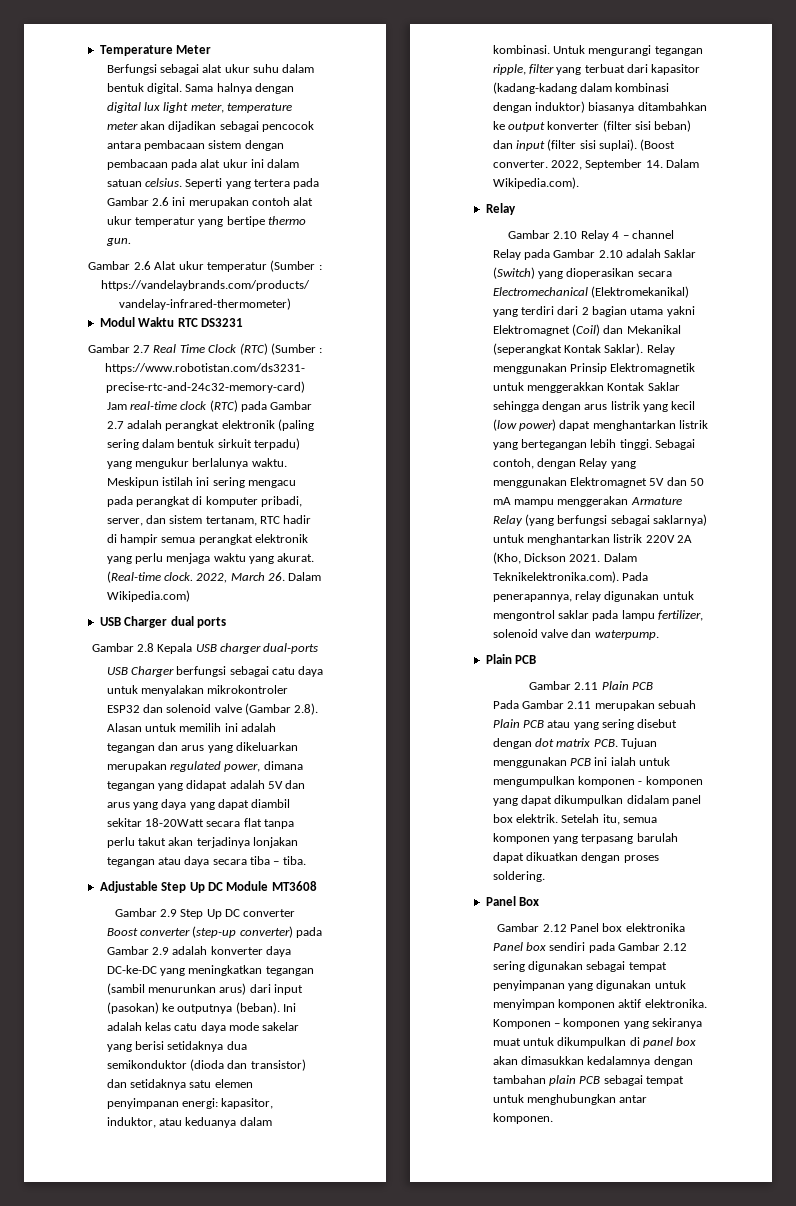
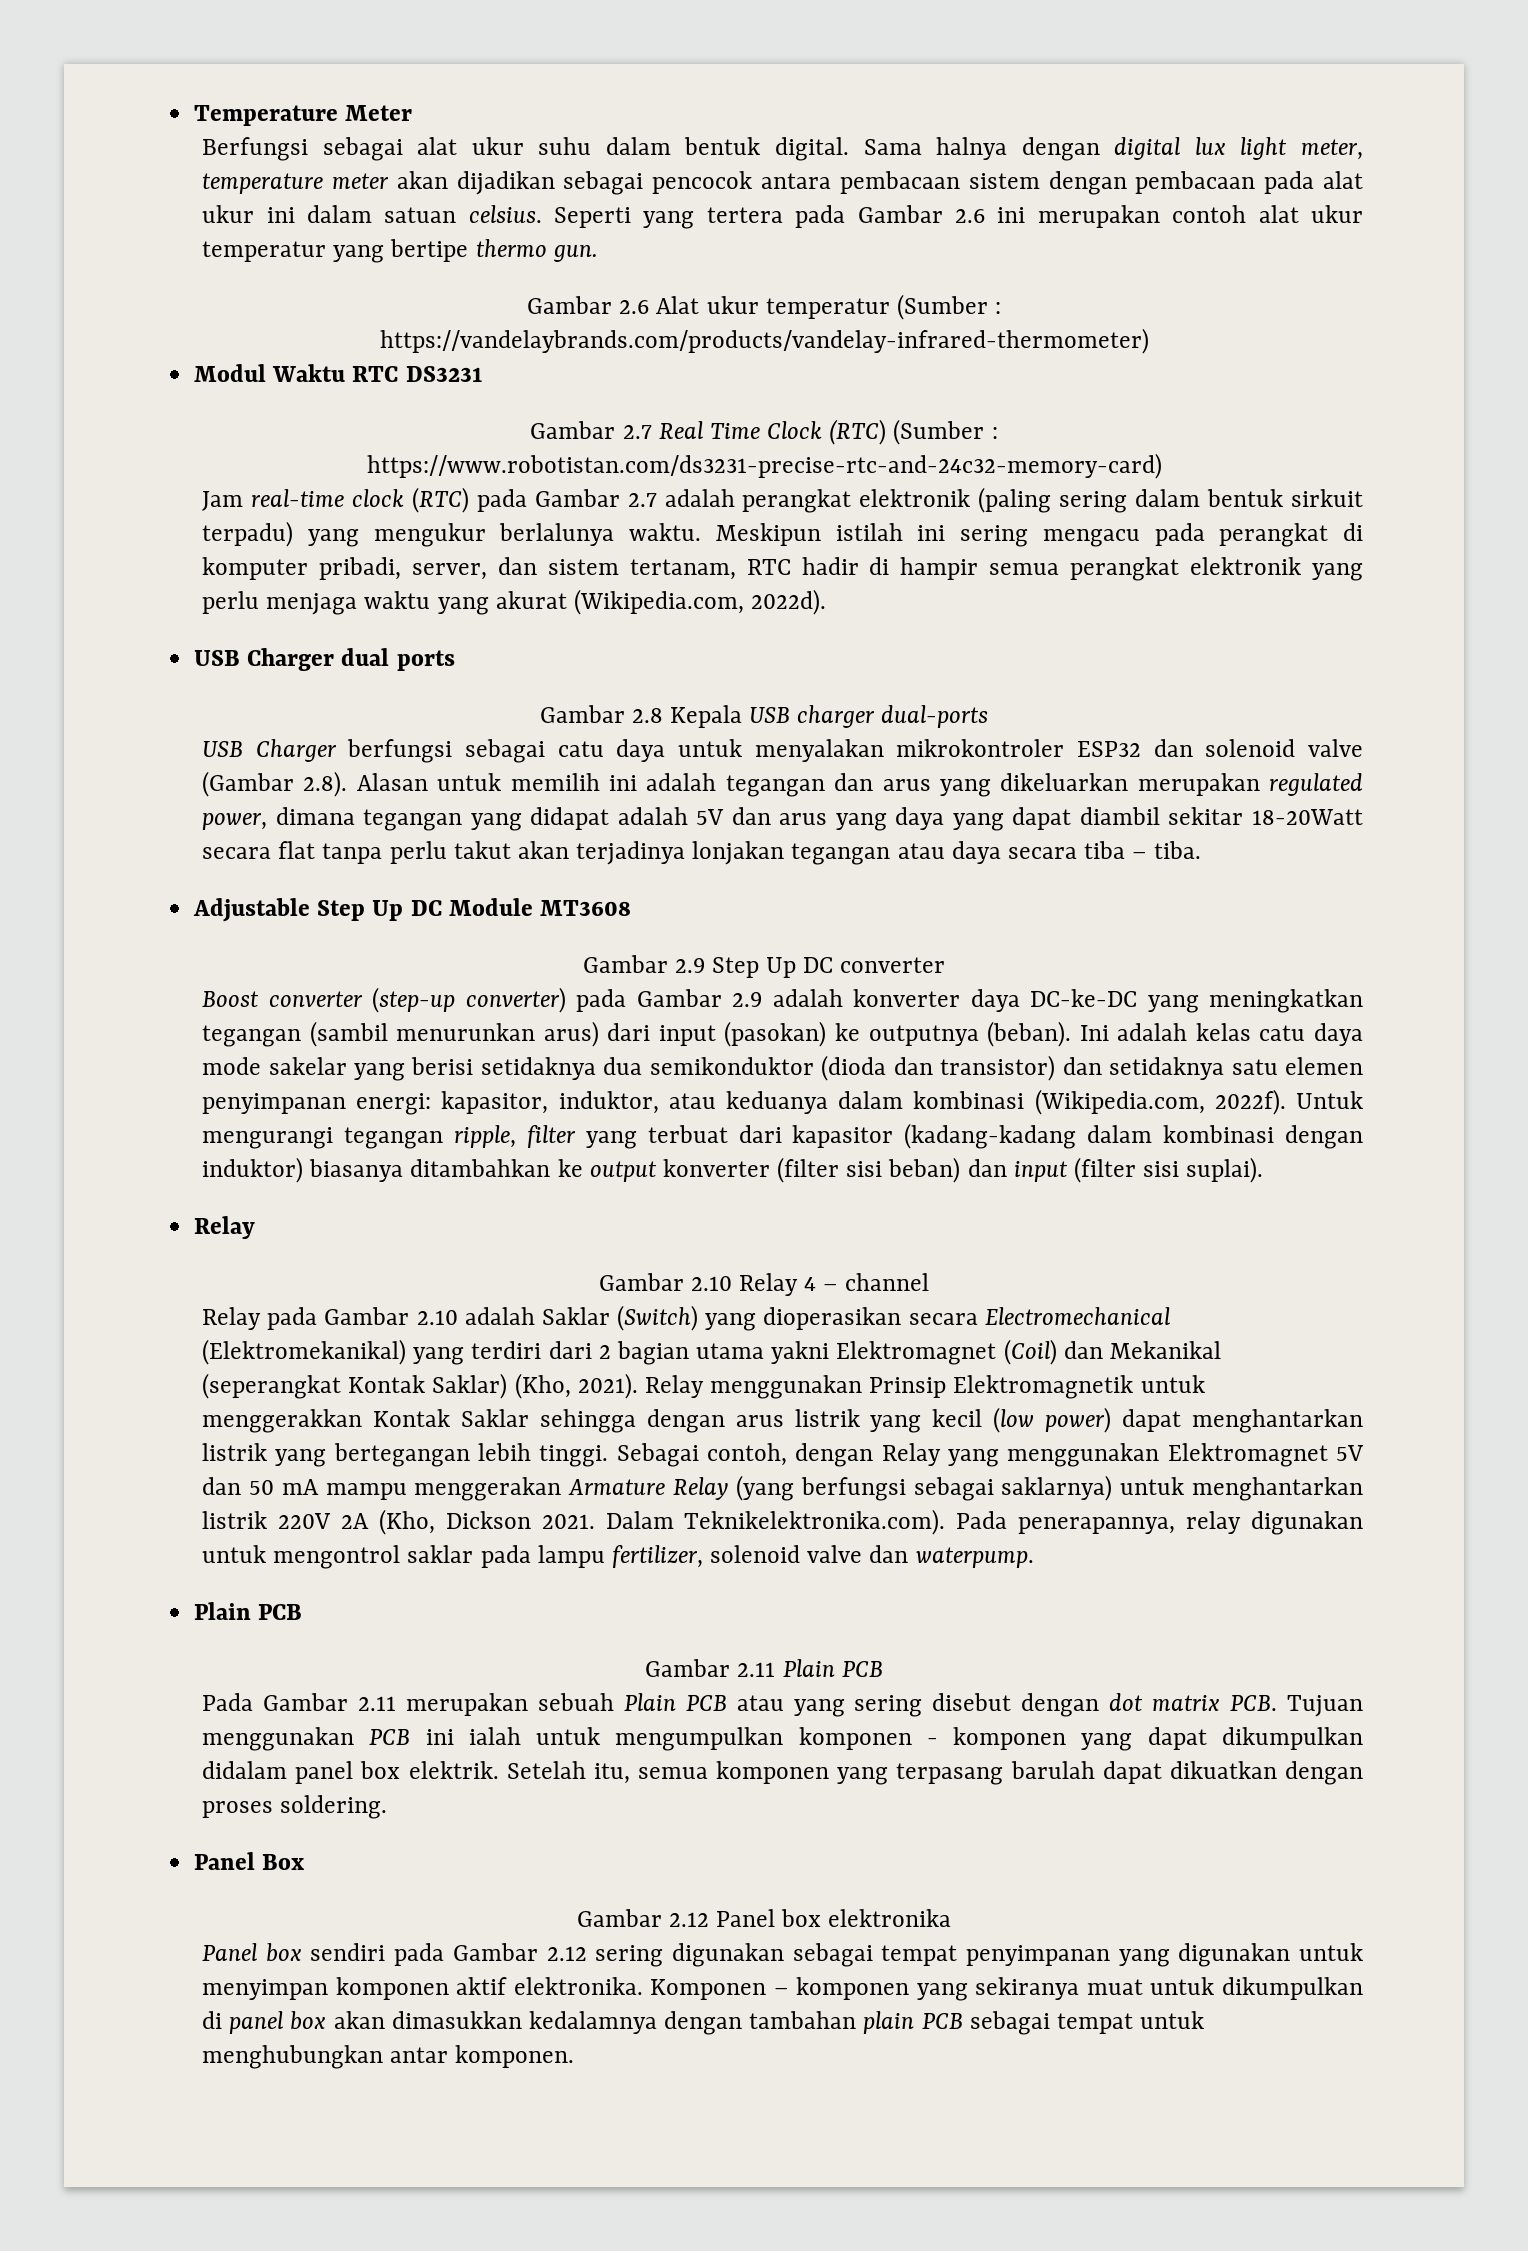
[277,553,315,562] [106,571,322,583] [106,590,190,602] akurat. (Real-time clock. 2022, March 26. Dalam Wikipedia.com) -> [495,589,827,615] akurat (Wikipedia.com, 2022d).
[492,45,550,54] kombinasi. -> [913,1089,1286,1115] kombinasi (Wikipedia.com, 2022f).
[640,139,676,151] [492,159,700,170] [492,177,579,189] (Boost converter. 2022, September 14. Dalam Wikipedia.com). -> (1264, 1170) none
[604,343,644,355] Saklar). -> [432,1373,638,1399] Saklar) (Kho, 2021).

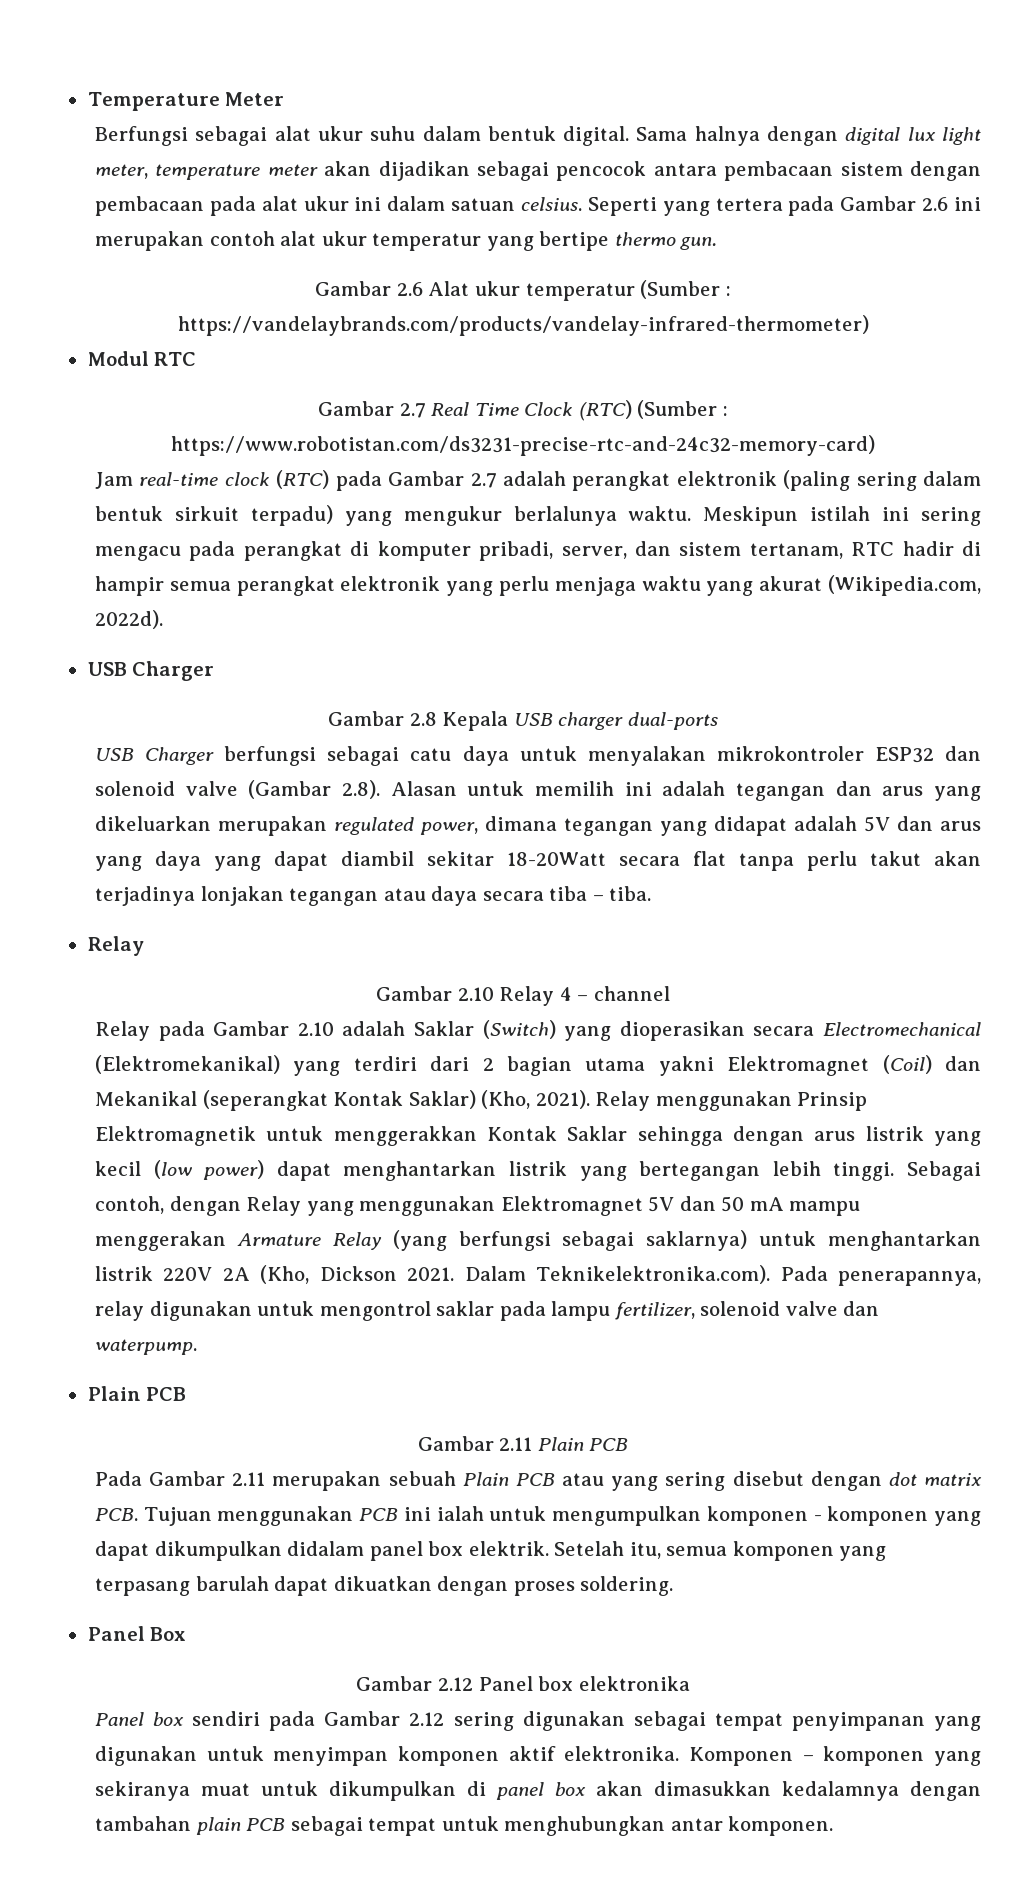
[272,364,483,382] Waktu RTC DS3231 -> [154,352,197,366] RTC
[341,648,455,671] dual ports -> (215, 671) none
[193,898,631,922] [582,955,946,978] [202,987,1363,1013] [202,1021,1364,1047] [202,1055,1363,1081] [202,1089,1363,1115] [202,1123,1363,1149] [202,1157,1264,1183] // Adjustable Step Up DC Module MT3608 // Gambar 2.9 Step Up DC converter // Boost converter (step-up converter) pada Gambar 2.9 adalah konverter daya DC-ke-DC yang meningkatkan tegangan (sambil menurunkan arus) dari input (pasokan) ke outputnya (beban). Ini adalah kelas catu daya mode sakelar yang berisi setidaknya dua semikonduktor (dioda dan transistor) dan setidaknya satu elemen penyimpanan energi: kapasitor, induktor, atau keduanya dalam kombinasi (Wikipedia.com, 2022f). Untuk mengurangi tegangan ripple, filter yang terbuat dari kapasitor (kadang-kadang dalam kombinasi dengan induktor) biasanya ditambahkan ke output konverter (filter sisi beban) dan input (filter sisi suplai). -> (652, 893) none

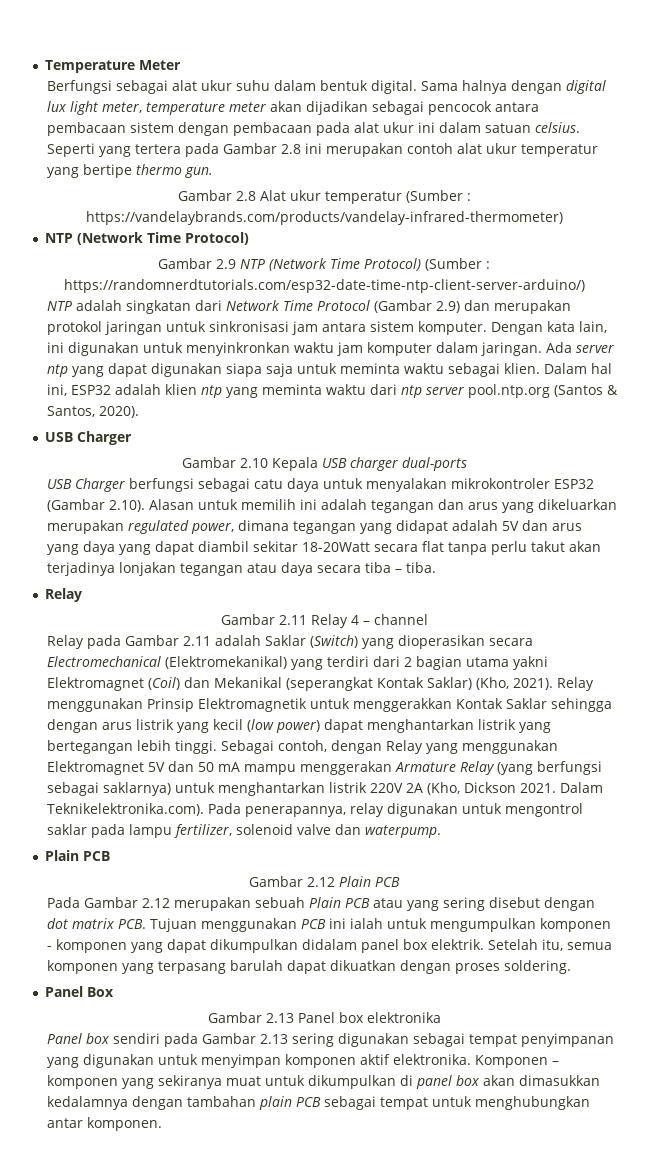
[922,197,949,211] 2.6 -> [281,144,302,154] 2.8
[396,282,423,296] 2.6 -> [235,191,256,201] 2.8
[87,351,197,366] [318,400,728,421] [171,435,876,456] [95,470,981,491] [95,505,982,526] [95,541,982,561] [95,575,982,596] [95,610,164,629] Modul RTC // Gambar 2.7 Real Time Clock (RTC) (Sumber : https://www.robotistan.com/ds3231-precise-rtc-and-24c32-memory-card) // Jam real-time clock (RTC) pada Gambar 2.7 adalah perangkat elektronik (paling sering dalam bentuk sirkuit terpadu) yang mengukur berlalunya waktu. Meskipun istilah ini sering mengacu pada perangkat di komputer pribadi, server, dan sistem tertanam, RTC hadir di hampir semua perangkat elektronik yang perlu menjaga waktu yang akurat (Wikipedia.com, 2022d). -> [44,232,249,245] [158,258,490,271] [63,279,585,293] [47,300,572,314] [47,321,608,335] [47,342,615,356] [47,363,613,377] [47,384,619,398] [47,406,140,418] NTP (Network Time Protocol) // Gambar 2.9 NTP (Network Time Protocol) (Sumber : https://randomnerdtutorials.com/esp32-date-time-ntp-client-server-arduino/) // NTP adalah singkatan dari Network Time Protocol (Gambar 2.9) dan merupakan protokol jaringan untuk sinkronisasi jam antara sistem komputer. Dengan kata lain, ini digunakan untuk menyinkronkan waktu jam komputer dalam jaringan. Ada server ntp yang dapat digunakan siapa saja untuk meminta waktu sebagai klien. Dalam hal ini, ESP32 adalah klien ntp yang meminta waktu dari ntp server pool.ntp.org (Santos & Santos, 2020).
[409,712,437,726] 2.8 -> [239,458,268,468] 2.10
[944,746,981,761] [95,780,381,799] dan solenoid valve (Gambar 2.8). -> [47,499,146,512] (Gambar 2.10).
[457,987,494,1001] 2.10 -> [278,615,307,625] 2.11
[297,1022,334,1036] 2.10 -> [183,636,212,646] 2.11
[499,1437,533,1451] 2.11 -> [307,877,335,887] 2.12
[232,1472,266,1486] 2.11 -> [142,898,171,908] 2.12
[437,1677,473,1691] 2.12 -> [265,1013,294,1023] 2.13
[409,1712,445,1726] 2.12 -> [260,1034,289,1044] 2.13

